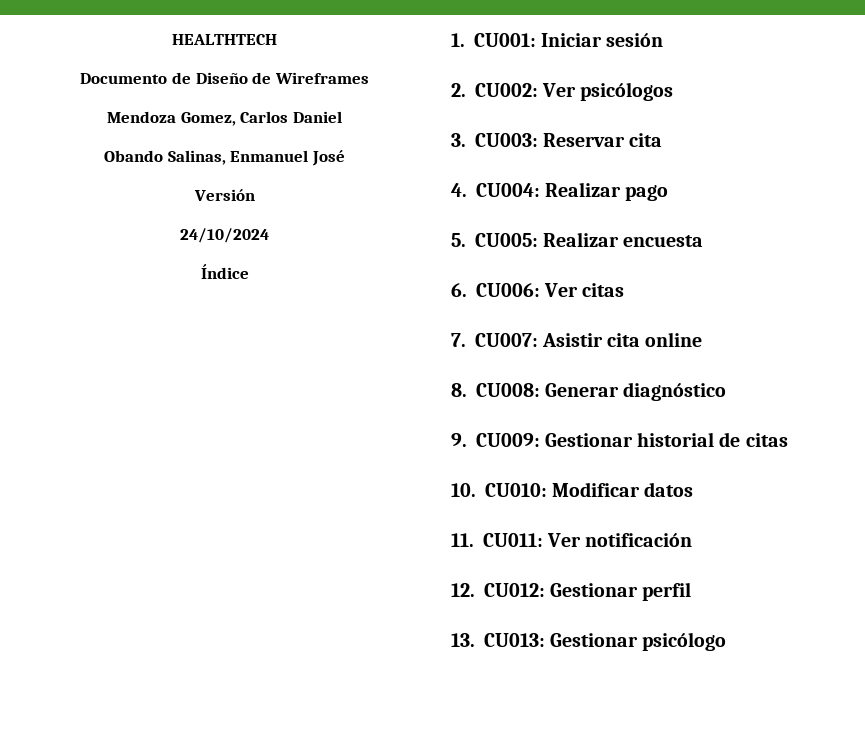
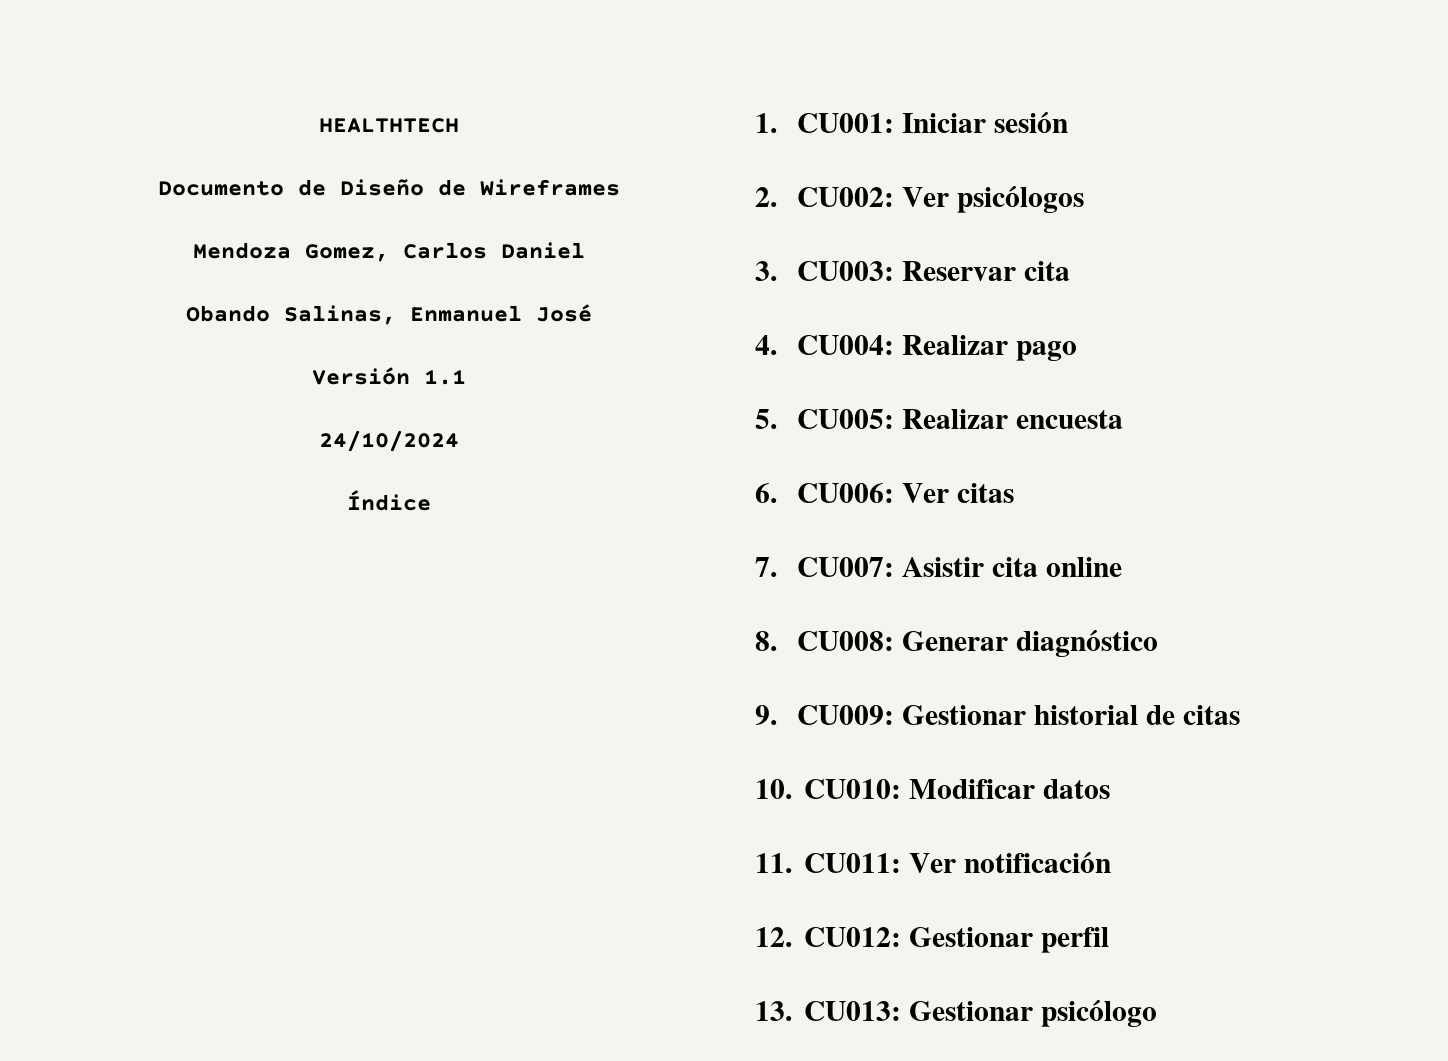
(255, 195) none -> [423,369,466,385] 1.1

